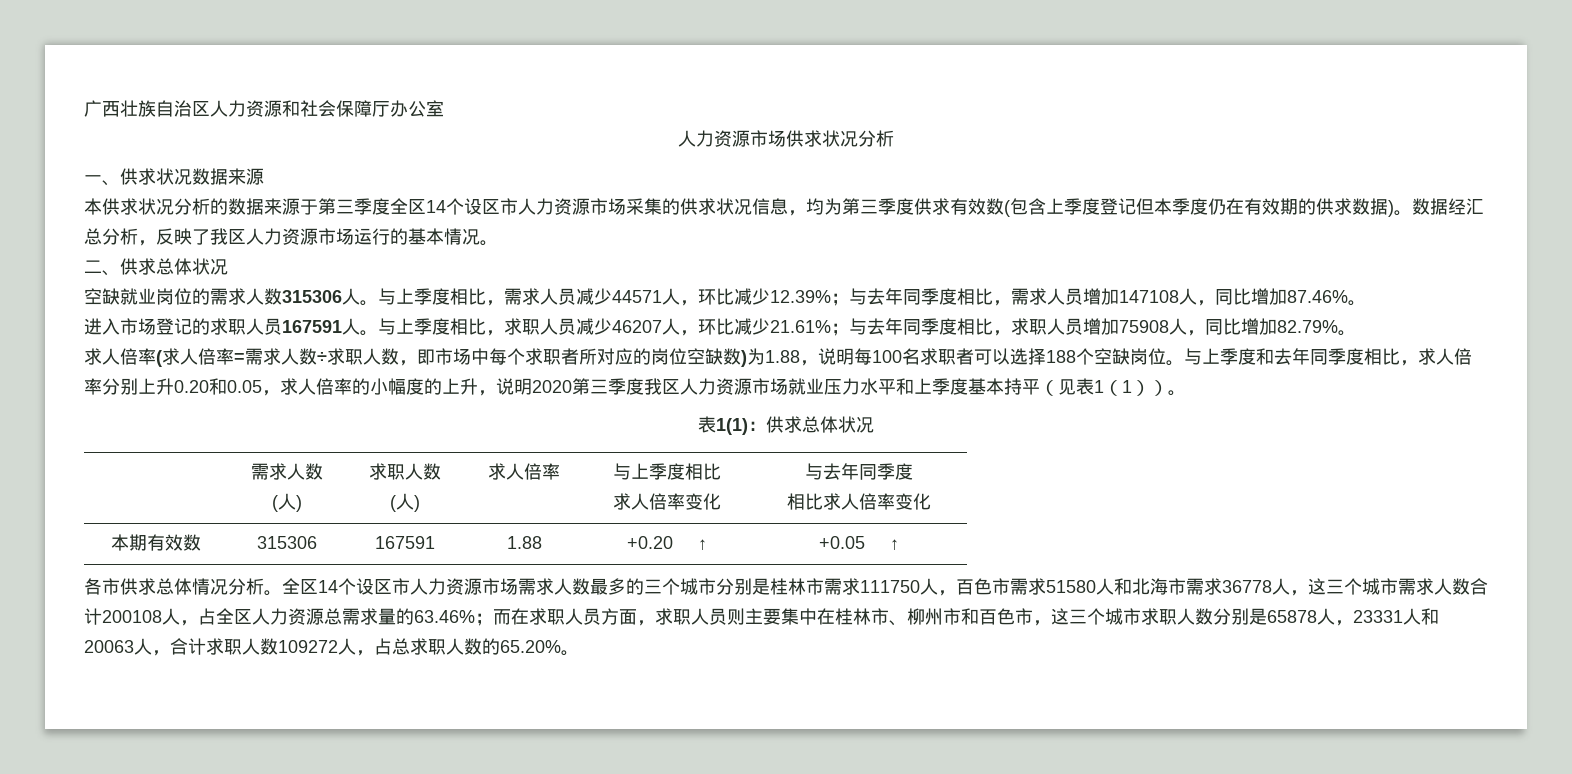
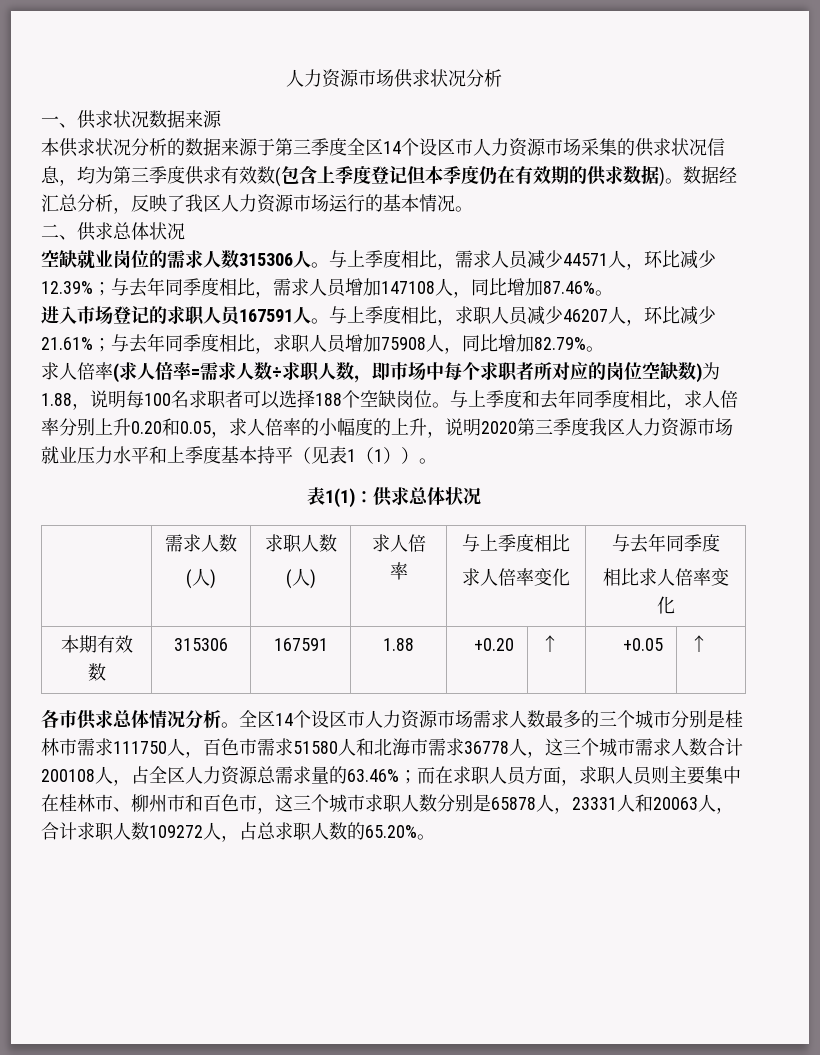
[84,100,444,117] 广西壮族自治区人力资源和社会保障厅办公室 // -> (286, 78) none

